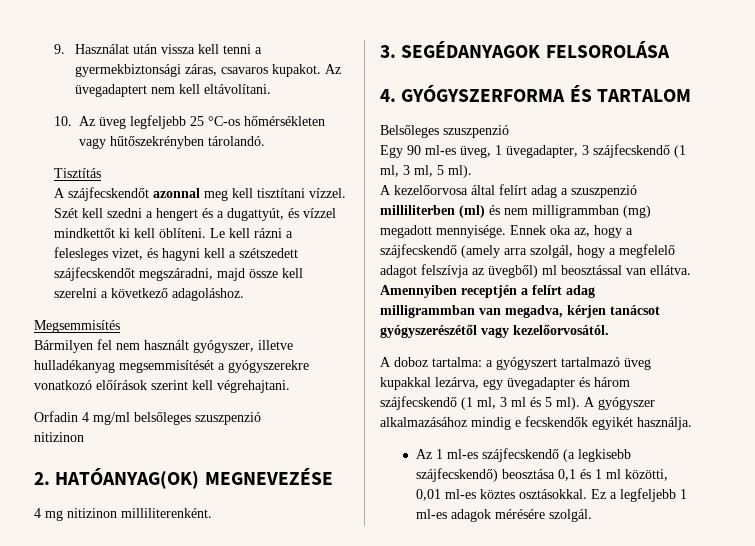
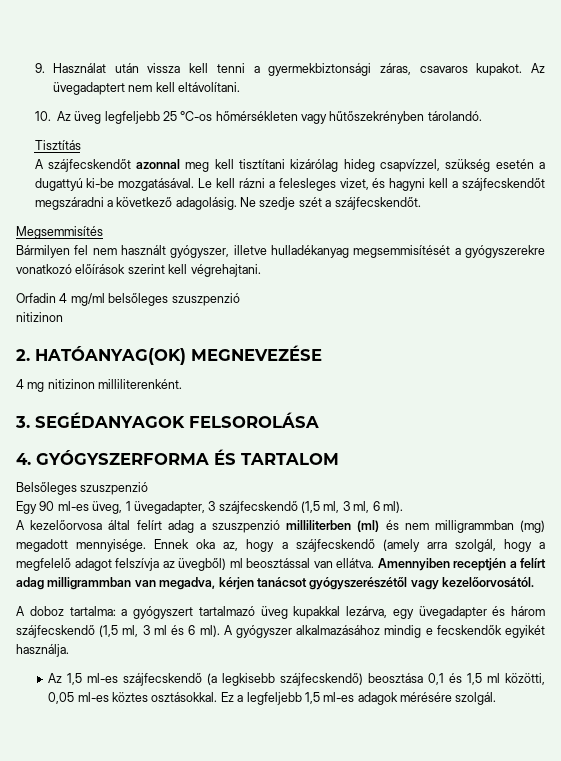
[309,188,347,198] [54,208,337,221] [54,228,207,238] vízzel. Szét kell szedni a hengert és a dugattyút, és vízzel mindkettőt ki kell öblíteni. -> [290,159,546,172] [34,178,195,191] kizárólag hideg csapvízzel, szükség esetén a dugattyú ki-be mozgatásával.
[239,248,299,258] [54,267,304,281] [54,288,245,301] szétszedett szájfecskendőt megszáradni, majd össze kell szerelni a következő adagoláshoz. -> [461,178,545,191] [34,197,421,210] szájfecskendőt megszáradni a következő adagolásig. Ne szedje szét a szájfecskendőt.
[674,145,686,158] (1 -> [301,501,320,513] (1,5
[437,165,444,175] 5 -> [372,501,380,511] 6
[461,397,473,410] (1 -> [99,625,119,637] (1,5
[545,397,552,407] 5 -> [188,625,196,635] 6
[435,449,443,459] 1 -> [67,673,83,685] 1,5
[594,469,602,479] 1 -> [467,673,483,685] 1,5
[415,489,441,501] 0,01 -> [48,692,75,704] 0,05
[679,489,687,499] 1 -> [304,692,320,704] 1,5

